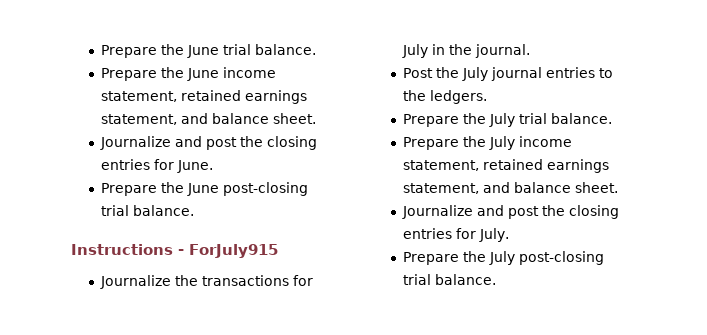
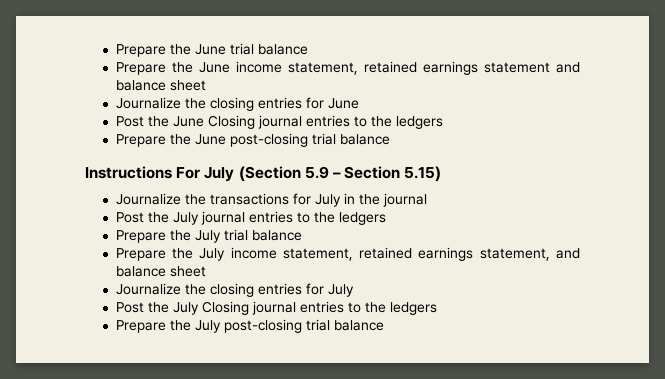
[255,44,317,55] balance. -> [257,44,308,55] balance
[101,113,317,125] [100,136,318,150] [101,159,214,173] statement, and balance sheet. // Journalize and post the closing entries for June. -> [483,62,580,73] [115,80,206,91] [115,97,359,111] [115,115,443,129] statement and balance sheet // Journalize the closing entries for June // Post the June Closing journal entries to the ledgers
[133,205,195,216] balance. -> [339,134,390,145] balance
[178,244,278,258] - ForJuly915 -> [176,166,442,182] For July (Section 5.9 – Section 5.15)
[475,44,531,58] journal. -> [382,193,427,207] journal
[430,90,488,104] ledgers. -> [338,212,386,225] ledgers
[551,113,613,124] balance. -> [251,230,302,241] balance
[575,182,619,193] [402,205,620,219] [403,228,510,242] sheet. // Journalize and post the closing entries for July. -> [169,266,206,277] [115,283,354,297] [115,301,437,315] sheet // Journalize the closing entries for July // Post the July Closing journal entries to the ledgers
[435,274,497,285] balance. -> [333,320,384,331] balance

